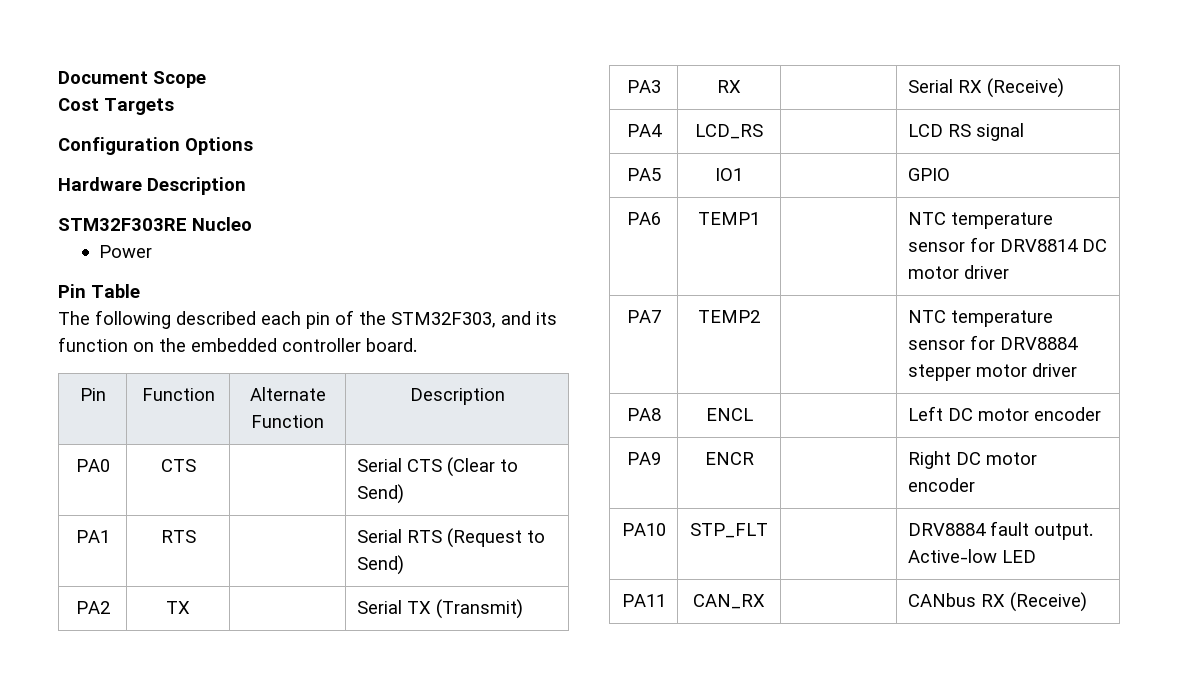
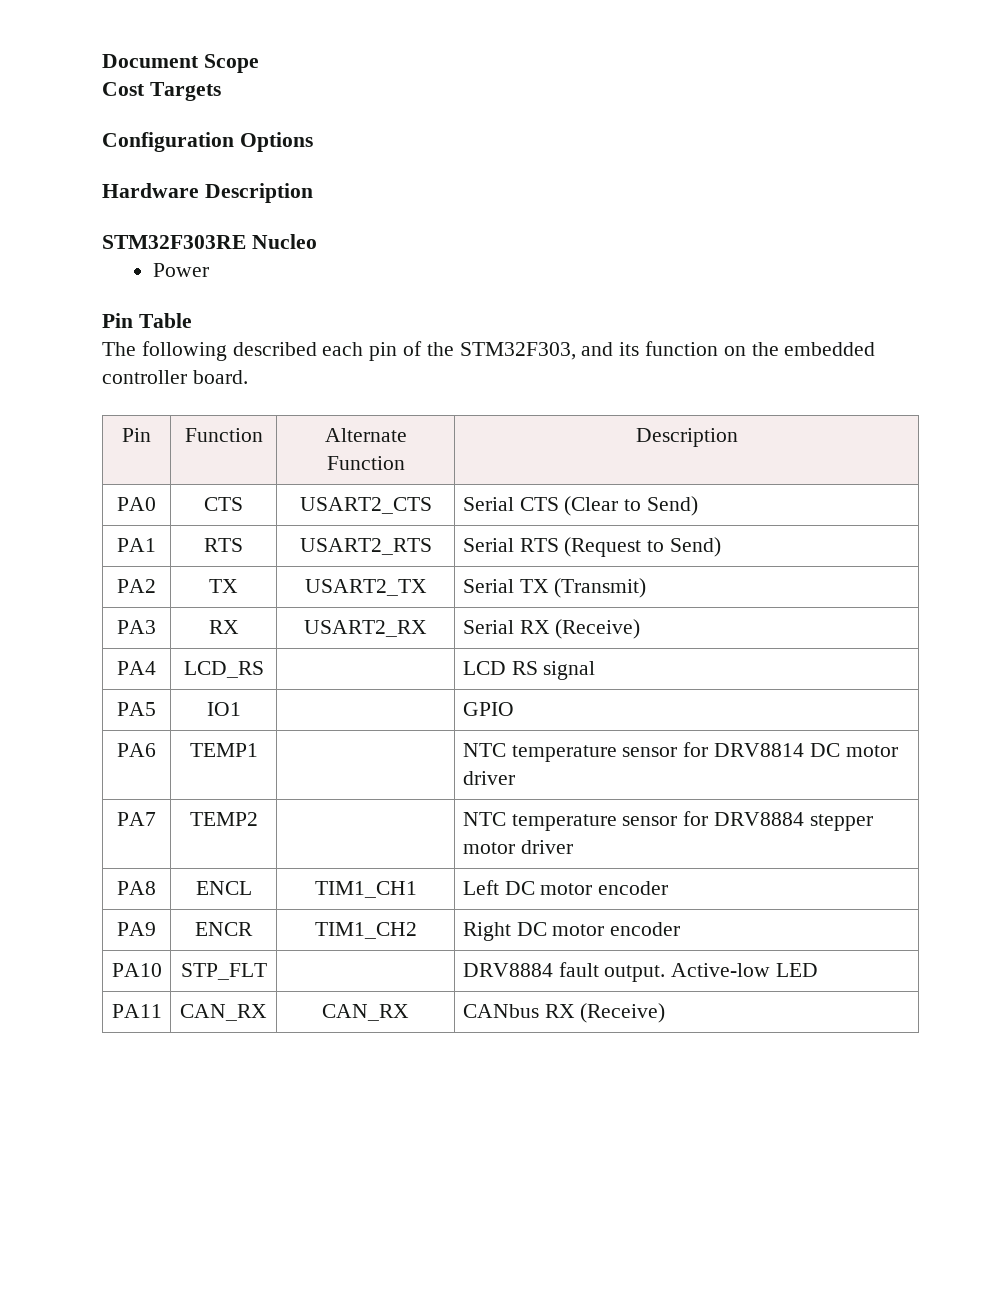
(196, 465) none -> [299,497,432,514] USART2_CTS
(196, 536) none -> [299,538,432,555] USART2_RTS
(190, 607) none -> [304,579,427,596] USART2_TX
(741, 86) none -> [304,620,427,637] USART2_RX
(753, 414) none -> [314,881,417,898] TIM1_CH1
(754, 458) none -> [314,922,417,939] TIM1_CH2
(765, 601) none -> [322,1004,409,1021] CAN_RX

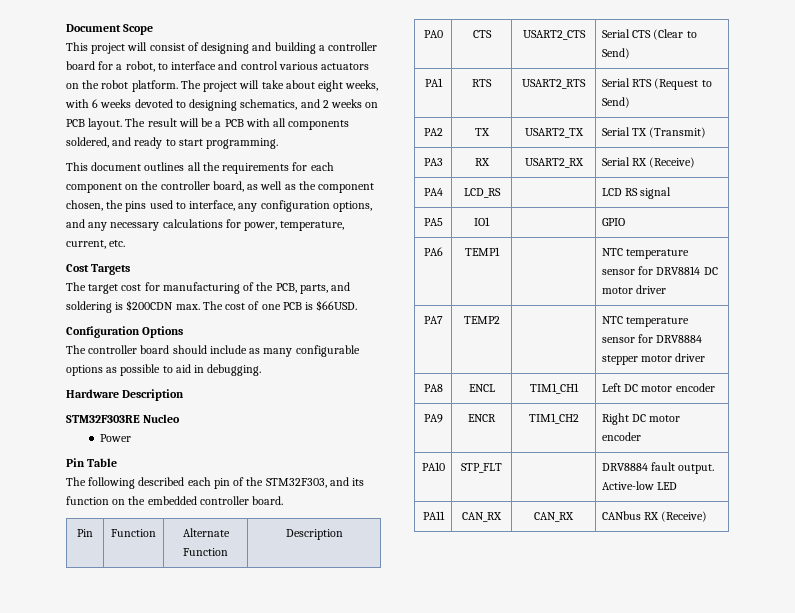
[102,82,221,101] [102,132,313,152] Cost Targets // Configuration Options -> [66,42,378,54] [66,61,370,72] [66,80,379,92] [65,99,379,111] [66,118,350,130] [66,137,279,149] [66,162,334,174] [66,181,375,193] [66,200,372,212] [66,219,345,231] [66,240,126,249] [66,264,131,275] [66,282,351,294] [66,300,358,313] [66,326,184,338] [66,345,360,357] [66,364,262,376] This project will consist of designing and building a controller board for a robot, to interface and control various actuators on the robot platform. The project will take about eight weeks, with 6 weeks devoted to designing schematics, and 2 weeks on PCB layout. The result will be a PCB with all components soldered, and ready to start programming. // This document outlines all the requirements for each component on the controller board, as well as the component chosen, the pins used to interface, any configuration options, and any necessary calculations for power, temperature, current, etc. // Cost Targets // The target cost for manufacturing of the PCB, parts, and soldering is $200CDN max. The cost of one PCB is $66USD. // Configuration Options // The controller board should include as many configurable options as possible to aid in debugging.

